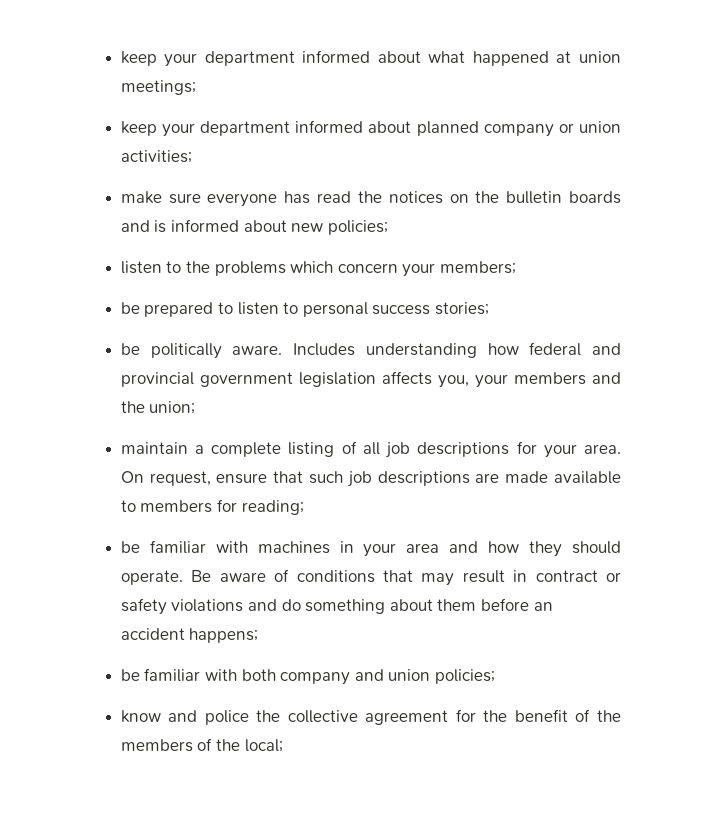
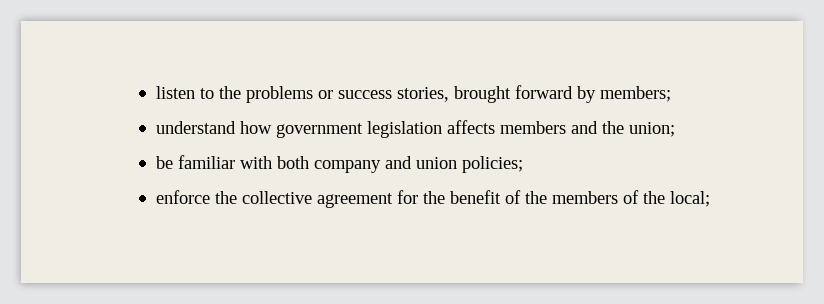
[120,50,621,67] [120,80,196,95] [120,120,621,137] [120,150,192,163] [120,191,621,207] [120,219,388,235] [120,261,516,277] [120,302,489,317] [120,342,621,359] [120,372,194,387] keep your department informed about what happened at union meetings; // keep your department informed about planned company or union activities; // make sure everyone has read the notices on the bulletin boards and is informed about new policies; // listen to the problems which concern your members; // be prepared to listen to personal success stories; // be politically aware. Includes understanding how federal and provincial -> [155,85,671,103] [155,121,272,134] listen to the problems or success stories, brought forward by members; // understand how
[437,374,508,388] you, your -> (495, 127) none
[120,441,621,458] [120,471,622,487] [120,499,304,515] [120,540,621,557] [120,569,621,586] [120,598,553,615] [120,628,259,643] // maintain a complete listing of all job descriptions for your area. On request, ensure that such job descriptions are made available to members for reading; // be familiar with machines in your area and how they should operate. Be aware of conditions that may result in contract or safety violations and do something about them before an accident happens; -> (675, 129) none
[120,710,249,725] know and police -> [155,190,210,204] enforce

